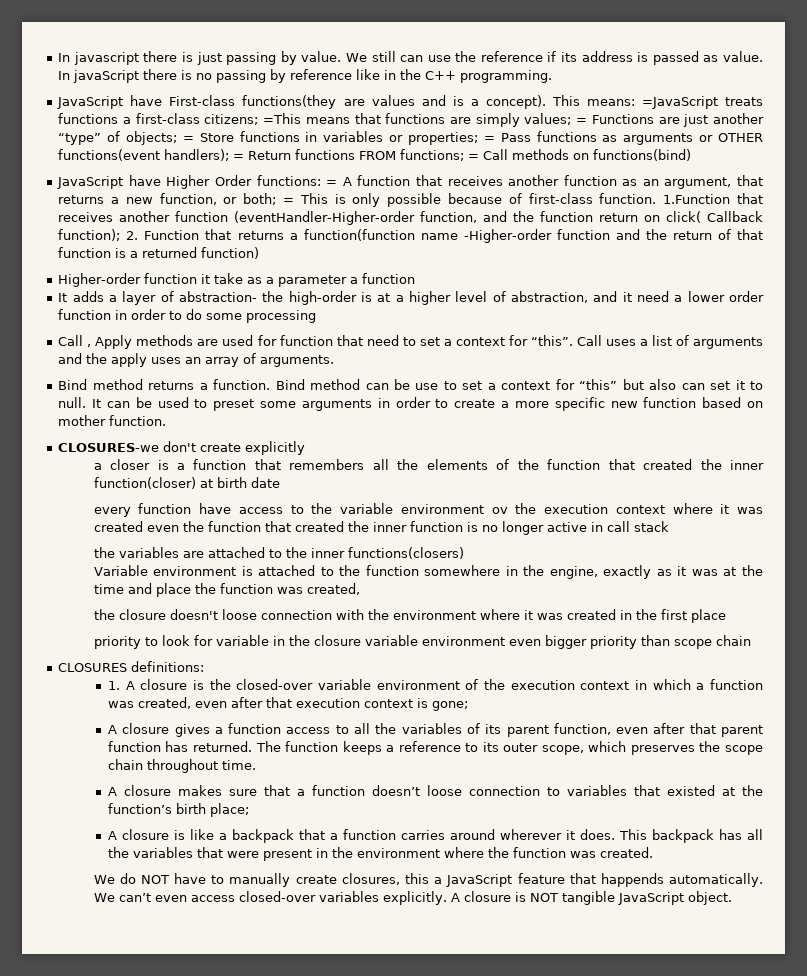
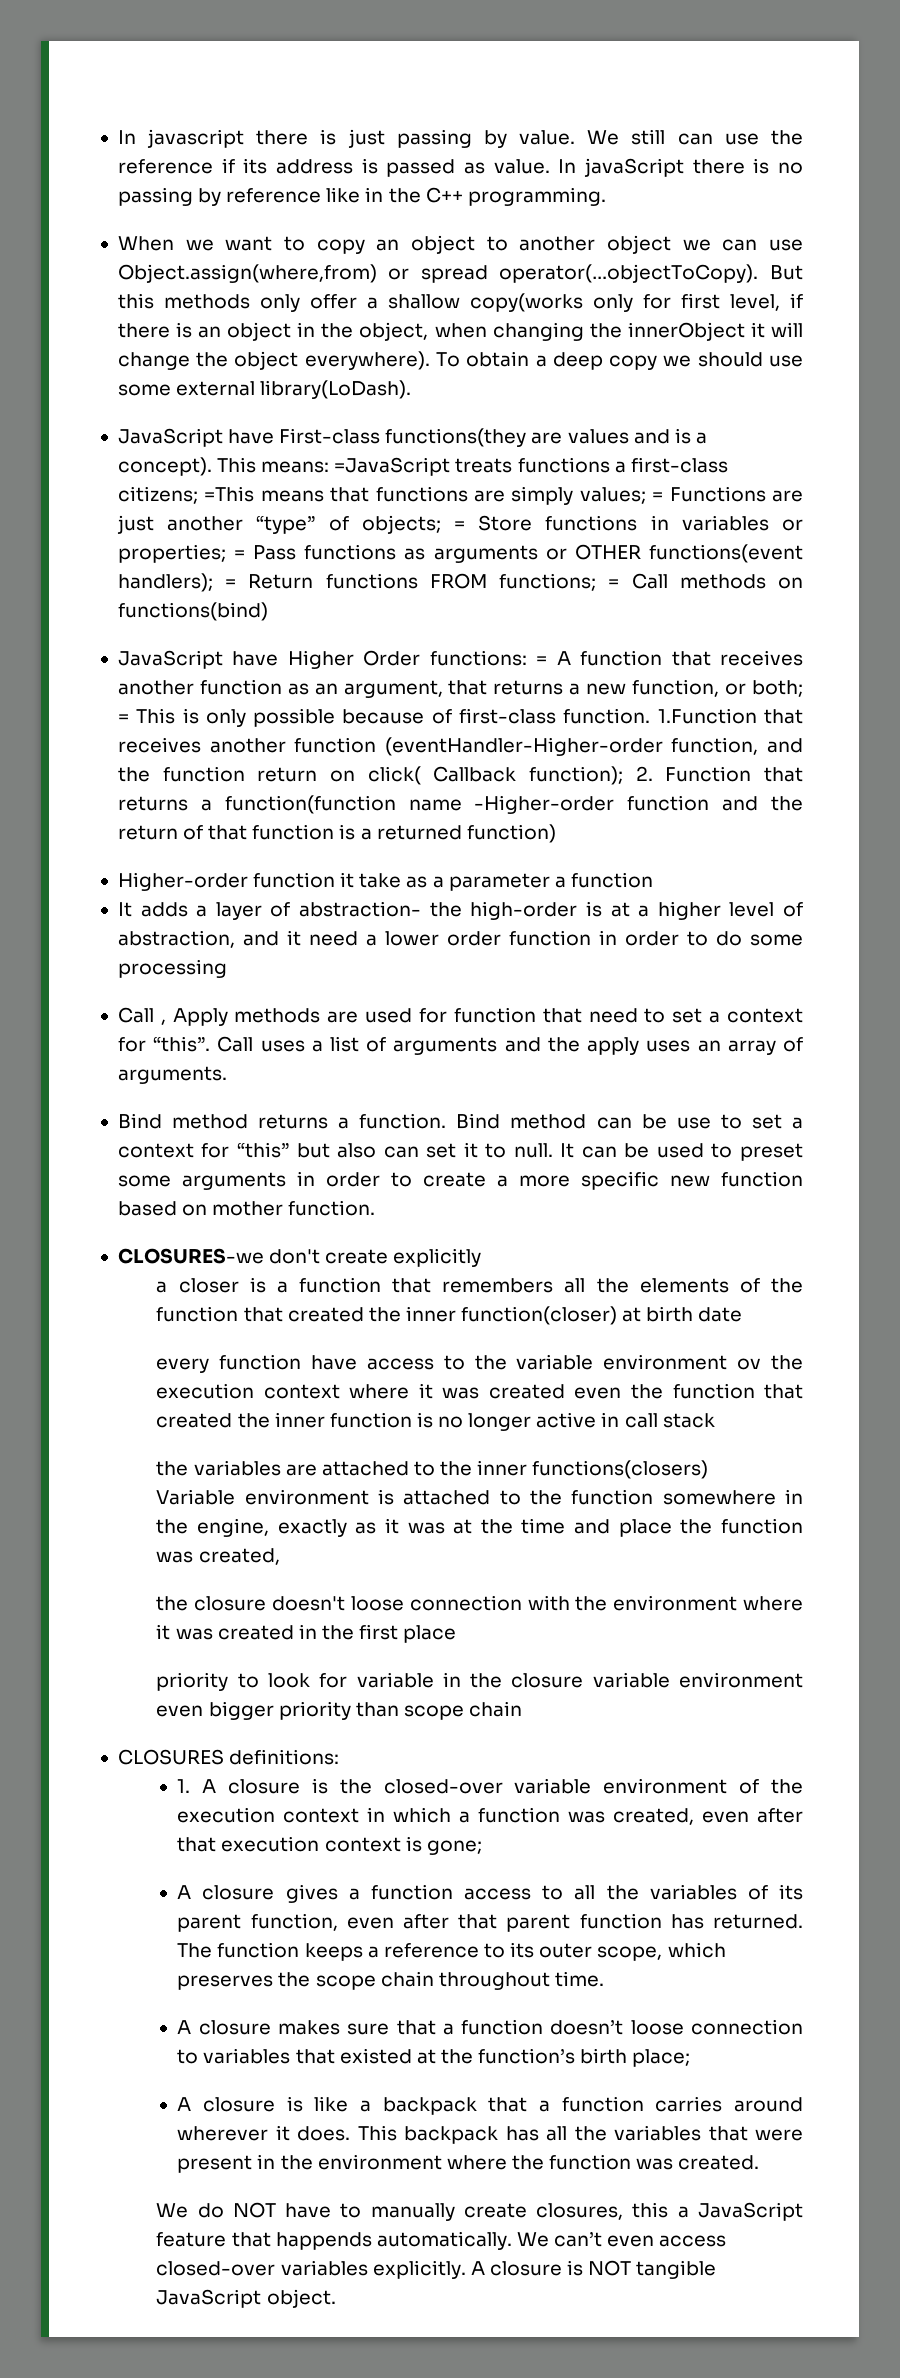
(553, 76) none -> [117,235,803,254] [117,264,804,283] [117,293,803,312] [117,322,804,341] [117,351,803,370] [117,380,412,399] // When we want to copy an object to another object we can use Object.assign(where,from) or spread operator(…objectToCopy). But this methods only offer a shallow copy(works only for first level, if there is an object in the object, when changing the innerObject it will change the object everywhere). To obtain a deep copy we should use some external library(LoDash).

